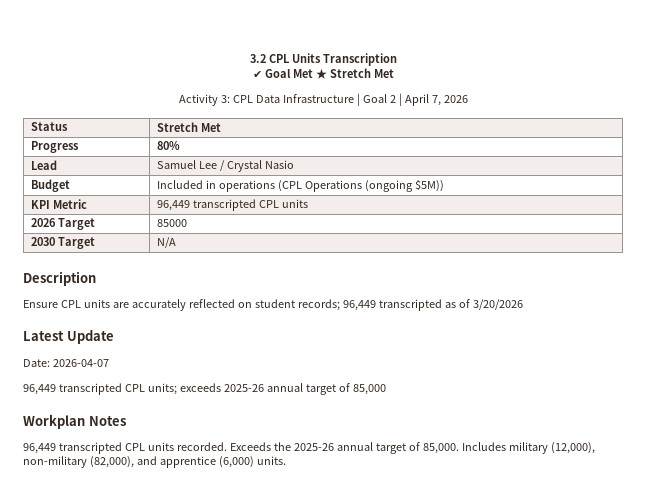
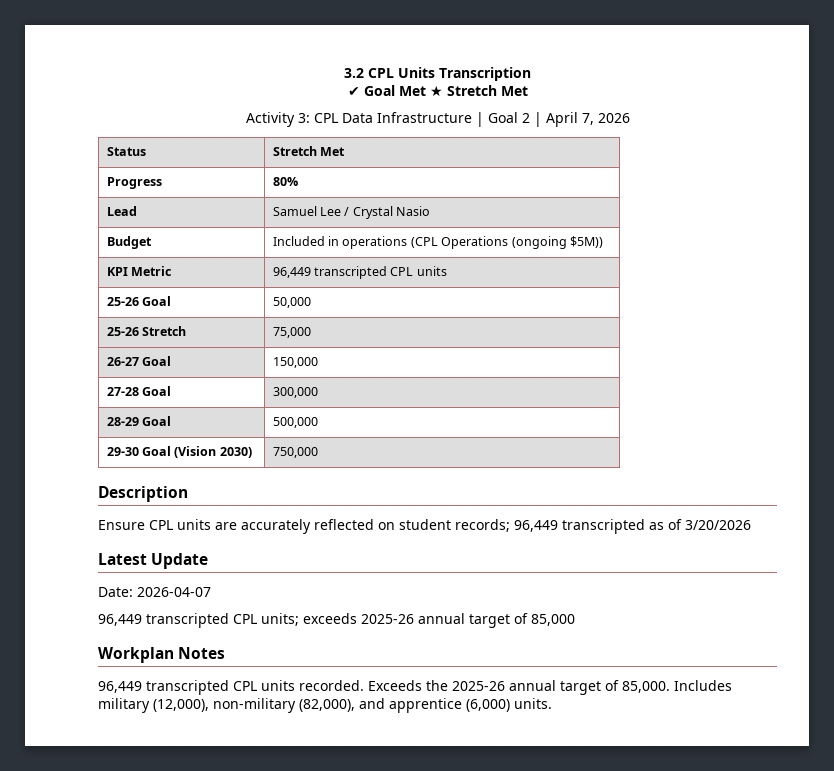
[31,218,96,230] [157,219,188,227] [31,237,96,249] [157,237,177,248] 2026 Target | 85000 // 2030 Target | N/A -> [106,296,172,306] [272,297,311,308] [106,326,187,336] [272,327,311,338] [106,356,172,366] [272,357,318,368] [106,386,172,396] [272,387,318,398] [106,416,172,426] [272,417,318,428] [106,446,252,458] [272,447,318,458] 25-26 Goal | 50,000 // 25-26 Stretch | 75,000 // 26-27 Goal | 150,000 // 27-28 Goal | 300,000 // 28-29 Goal | 500,000 // 29-30 Goal (Vision 2030) | 750,000

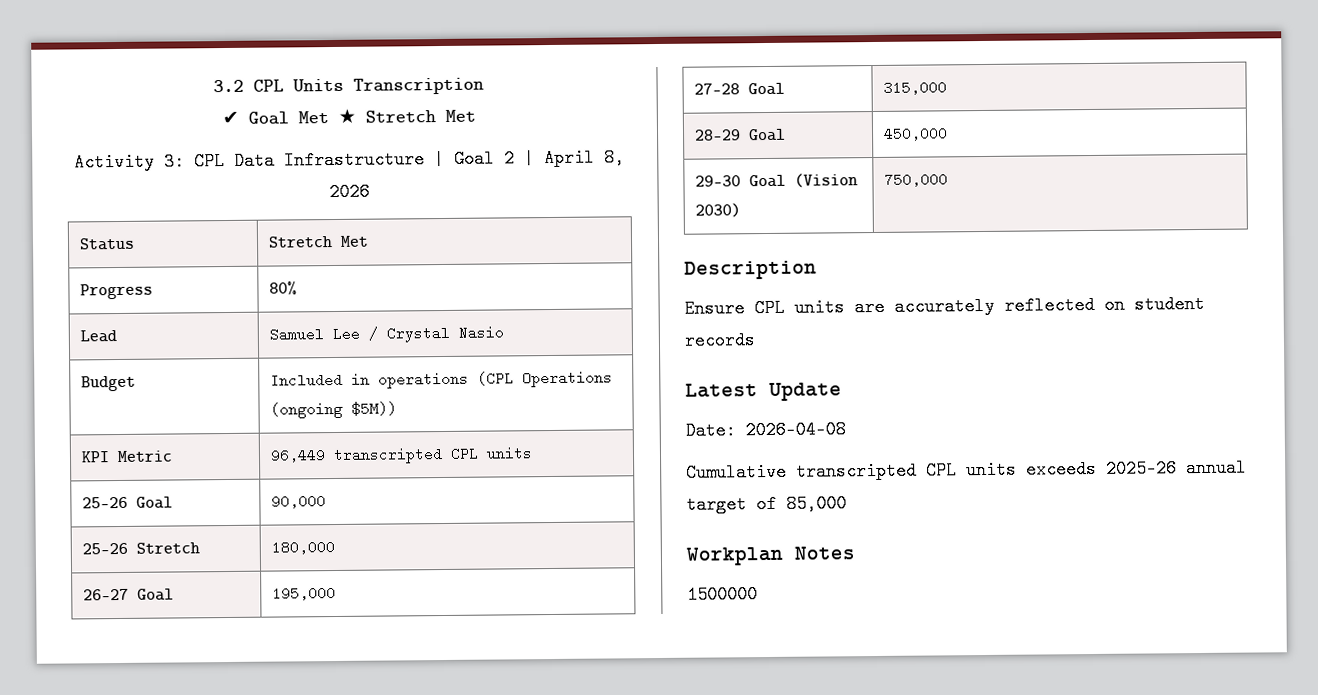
[581,113,594,125] 7, -> [604,148,625,167] 8,
[272,297,311,308] 50,000 -> [270,494,326,509] 90,000
[272,327,311,338] 75,000 -> [270,540,335,555] 180,000
[272,357,318,368] 150,000 -> [271,586,336,601] 195,000
[272,387,318,398] 300,000 -> [882,80,947,95] 315,000
[272,417,318,428] 500,000 -> [882,126,948,141] 450,000
[455,519,751,534] records; 96,449 transcripted as of 3/20/2026 -> [684,331,756,350] records
[137,587,211,597] [98,613,299,628] 2026-04-07 // 96,449 transcripted CPL units; -> [745,420,846,440] [686,460,1017,482] 2026-04-08 // Cumulative transcripted CPL units
[98,680,732,695] [98,698,552,713] 96,449 transcripted CPL units recorded. Exceeds the 2025-26 annual target of 85,000. Includes military (12,000), non-military (82,000), and apprentice (6,000) units. -> [687,585,758,604] 1500000

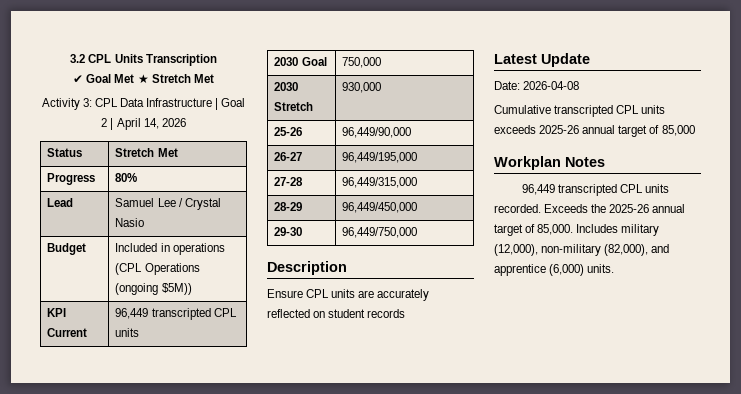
[604,148,625,167] 8, -> [143,118,159,129] 14,
[116,450,173,463] Metric -> [47,328,88,337] Current
[81,496,173,509] [270,494,326,509] [81,542,200,555] [270,540,335,555] 25-26 Goal | 90,000 // 25-26 Stretch | 180,000 -> [274,57,327,66] [342,57,382,68] [274,82,299,91] [274,102,314,111] [342,82,382,93] [274,127,303,136] [342,127,412,138] 2030 Goal | 750,000 // 2030 Stretch | 930,000 // 25-26 | 96,449/90,000
[136,588,174,601] [271,586,336,601] Goal | 195,000 -> [342,152,418,163] | 96,449/195,000
[747,82,785,96] [882,80,947,95] Goal | 315,000 -> [342,177,418,188] | 96,449/315,000
[747,128,786,142] [882,126,948,141] Goal | 450,000 -> [342,202,418,213] | 96,449/450,000
[748,173,858,188] [694,203,741,218] [883,172,948,187] Goal (Vision 2030) | 750,000 -> [342,227,418,238] | 96,449/750,000
[687,585,758,604] 1500000 -> [521,184,670,196] [494,204,686,213] [494,224,660,236] [494,244,670,256] [494,264,615,276] 96,449 transcripted CPL units recorded. Exceeds the 2025-26 annual target of 85,000. Includes military (12,000), non-military (82,000), and apprentice (6,000) units.

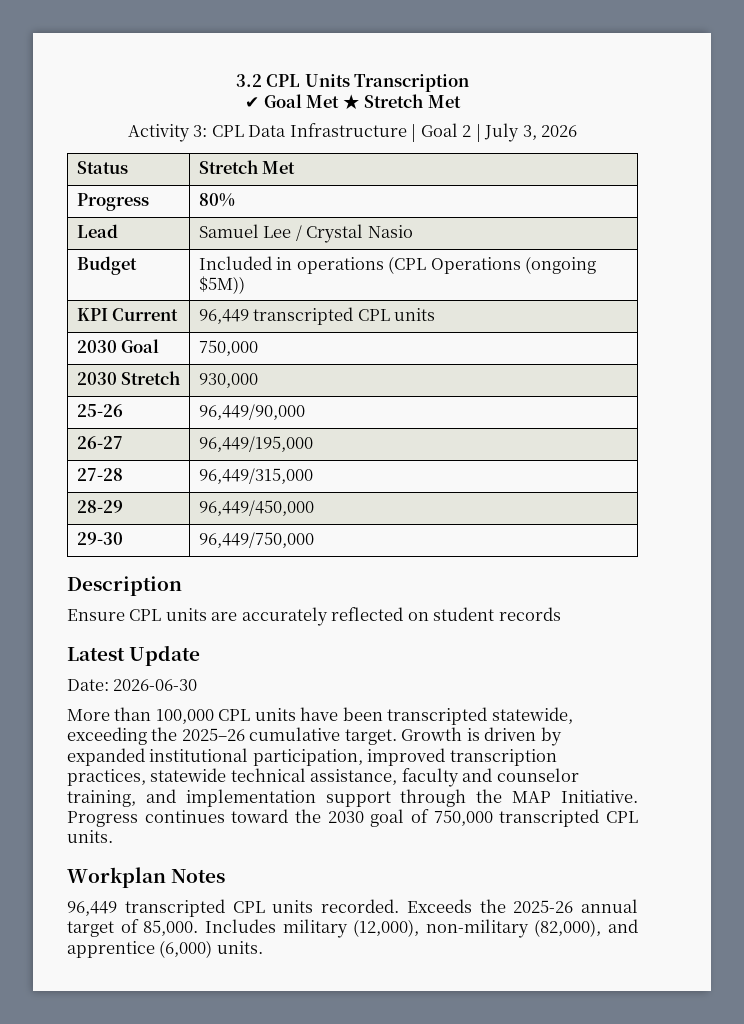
[116,118,159,130] April 14, -> [484,123,537,142] July 3,
[523,81,580,90] [494,105,666,117] [494,125,695,137] 2026-04-08 // Cumulative transcripted CPL units exceeds 2025-26 annual target of 85,000 -> [113,679,198,691] [67,707,573,725] [67,727,562,746] [67,748,557,766] [67,768,579,787] [67,789,639,807] [67,809,638,827] [67,830,113,843] 2026-06-30 // More than 100,000 CPL units have been transcripted statewide, exceeding the 2025–26 cumulative target. Growth is driven by expanded institutional participation, improved transcription practices, statewide technical assistance, faculty and counselor training, and implementation support through the MAP Initiative. Progress continues toward the 2030 goal of 750,000 transcripted CPL units.

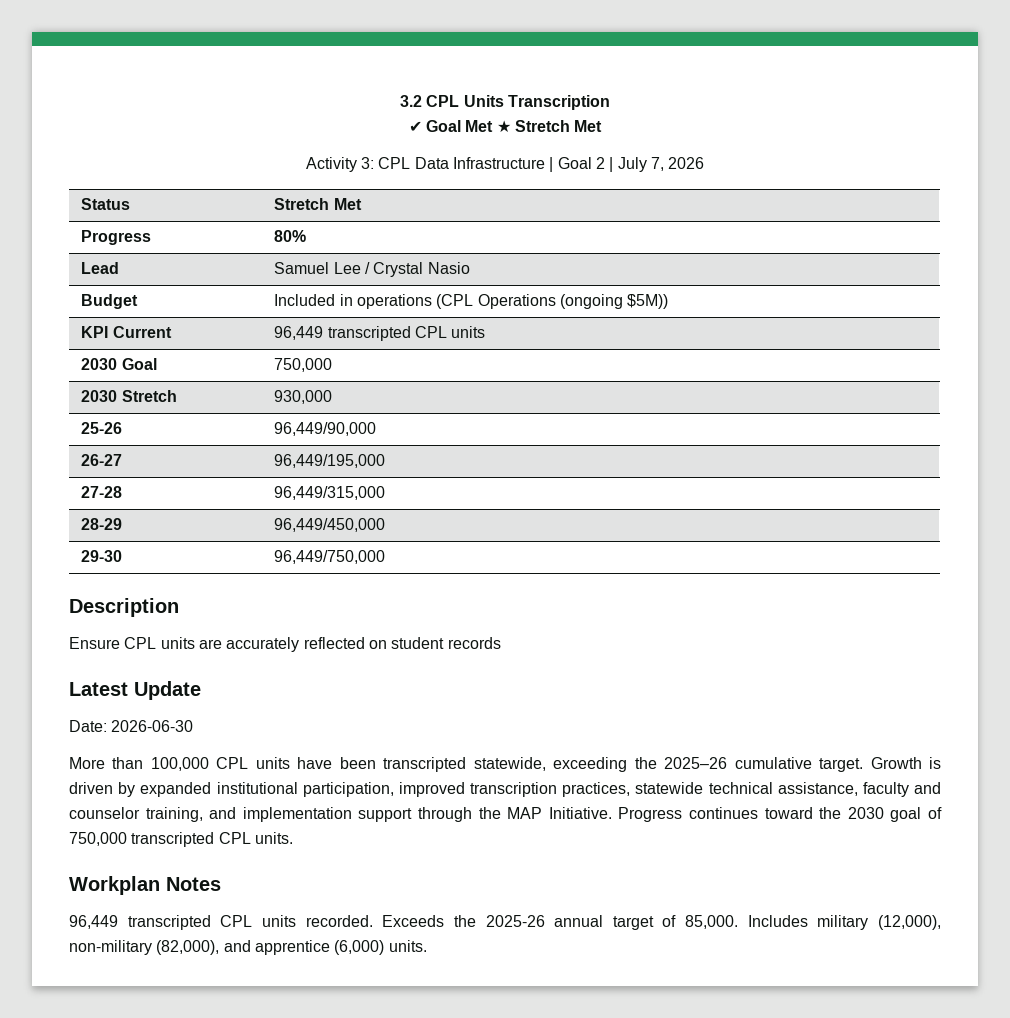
[522,125,537,140] 3, -> [650,157,664,171] 7,

